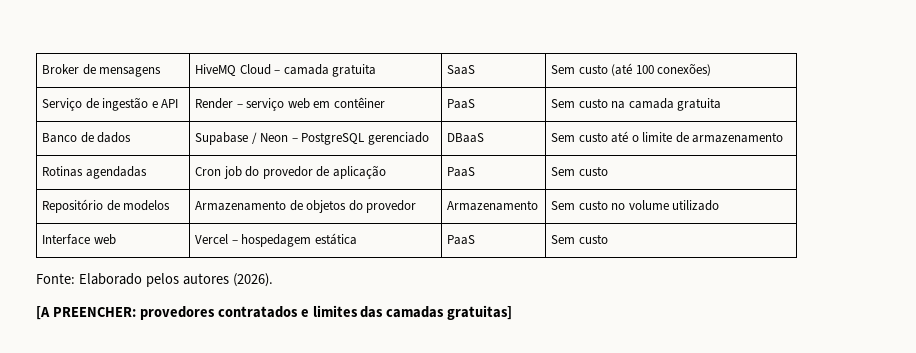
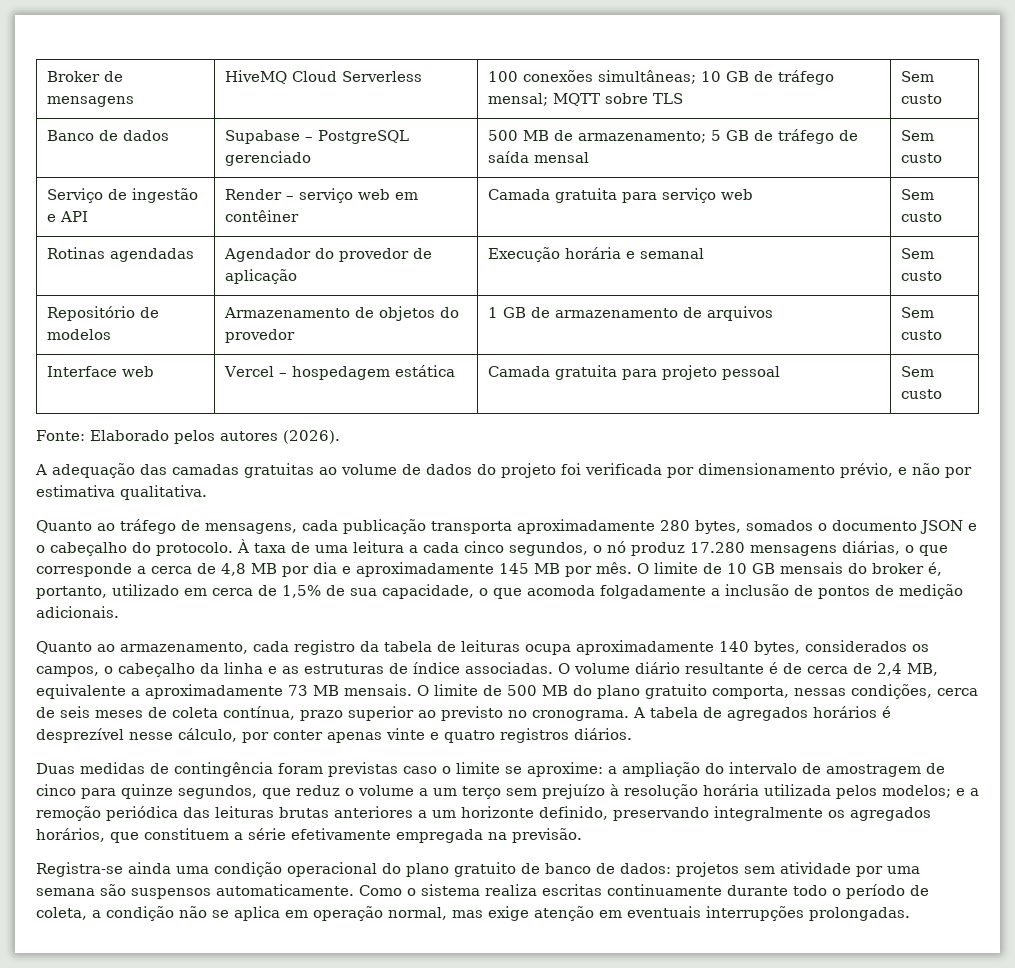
[274,64,377,77] [447,65,476,75] [551,63,712,76] – camada gratuita | SaaS | Sem custo (até 100 conexões) -> [341,71,422,82] [487,70,834,85] [487,93,683,106] [900,71,934,82] [900,94,942,104] [46,130,169,141] [224,130,409,144] [224,151,311,166] [487,129,858,144] [487,151,589,163] [900,130,934,141] [900,153,942,163] Serverless | 100 conexões simultâneas; 10 GB de tráfego mensal; MQTT sobre TLS | Sem custo // Banco de dados | Supabase – PostgreSQL gerenciado | 500 MB de armazenamento; 5 GB de tráfego de saída mensal | Sem custo
[447,99,476,109] [551,98,722,111] [42,132,132,143] [195,132,429,145] [447,133,485,143] [551,131,784,143] PaaS | Sem custo na camada gratuita // Banco de dados | Supabase / Neon – PostgreSQL gerenciado | DBaaS | Sem custo até o limite de armazenamento -> [487,188,753,203] [900,189,934,200] [900,212,942,222] Camada gratuita para serviço web | Sem custo
[195,166,242,179] Cron job -> [223,248,311,262] Agendador
[447,167,476,177] PaaS -> [487,247,704,262] Execução horária e semanal
[447,200,539,211] [551,200,720,211] Armazenamento | Sem custo no volume utilizado -> [487,306,773,321] [900,307,934,318] [900,330,942,340] 1 GB de armazenamento de arquivos | Sem custo
[447,235,476,245] PaaS -> [487,365,780,380] Camada gratuita para projeto pessoal
[36,305,513,320] [A PREENCHER: provedores contratados e limites das camadas gratuitas] -> [35,463,972,478] [36,485,207,500] [36,519,977,534] [36,539,948,556] [36,562,942,577] [36,584,963,599] [36,606,119,618] [36,640,929,655] [36,662,938,677] [36,684,978,699] [36,706,891,721] [36,728,632,743] [36,762,945,777] [36,784,979,799] [36,806,931,821] [36,828,582,843] [36,862,920,877] [36,884,929,899] [36,906,910,921] A adequação das camadas gratuitas ao volume de dados do projeto foi verificada por dimensionamento prévio, e não por estimativa qualitativa. // Quanto ao tráfego de mensagens, cada publicação transporta aproximadamente 280 bytes, somados o documento JSON e o cabeçalho do protocolo. À taxa de uma leitura a cada cinco segundos, o nó produz 17.280 mensagens diárias, o que corresponde a cerca de 4,8 MB por dia e aproximadamente 145 MB por mês. O limite de 10 GB mensais do broker é, portanto, utilizado em cerca de 1,5% de sua capacidade, o que acomoda folgadamente a inclusão de pontos de medição adicionais. // Quanto ao armazenamento, cada registro da tabela de leituras ocupa aproximadamente 140 bytes, considerados os campos, o cabeçalho da linha e as estruturas de índice associadas. O volume diário resultante é de cerca de 2,4 MB, equivalente a aproximadamente 73 MB mensais. O limite de 500 MB do plano gratuito comporta, nessas condições, cerca de seis meses de coleta contínua, prazo superior ao previsto no cronograma. A tabela de agregados horários é desprezível nesse cálculo, por conter apenas vinte e quatro registros diários. // Duas medidas de contingência foram previstas caso o limite se aproxime: a ampliação do intervalo de amostragem de cinco para quinze segundos, que reduz o volume a um terço sem prejuízo à resolução horária utilizada pelos modelos; e a remoção periódica das leituras brutas anteriores a um horizonte definido, preservando integralmente os agregados horários, que constituem a série efetivamente empregada na previsão. // Registra-se ainda uma condição operacional do plano gratuito de banco de dados: projetos sem atividade por uma semana são suspensos automaticamente. Como o sistema realiza escritas continuamente durante todo o período de coleta, a condição não se aplica em operação normal, mas exige atenção em eventuais interrupções prolongadas.

